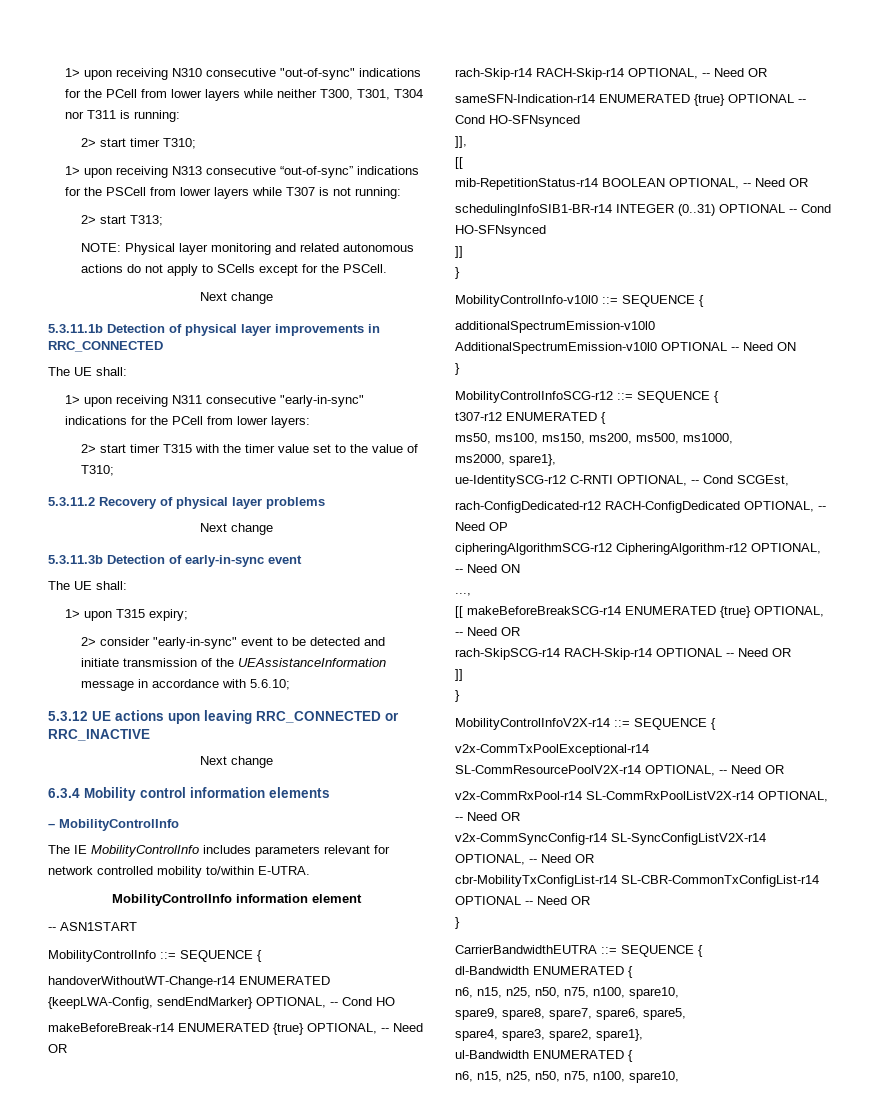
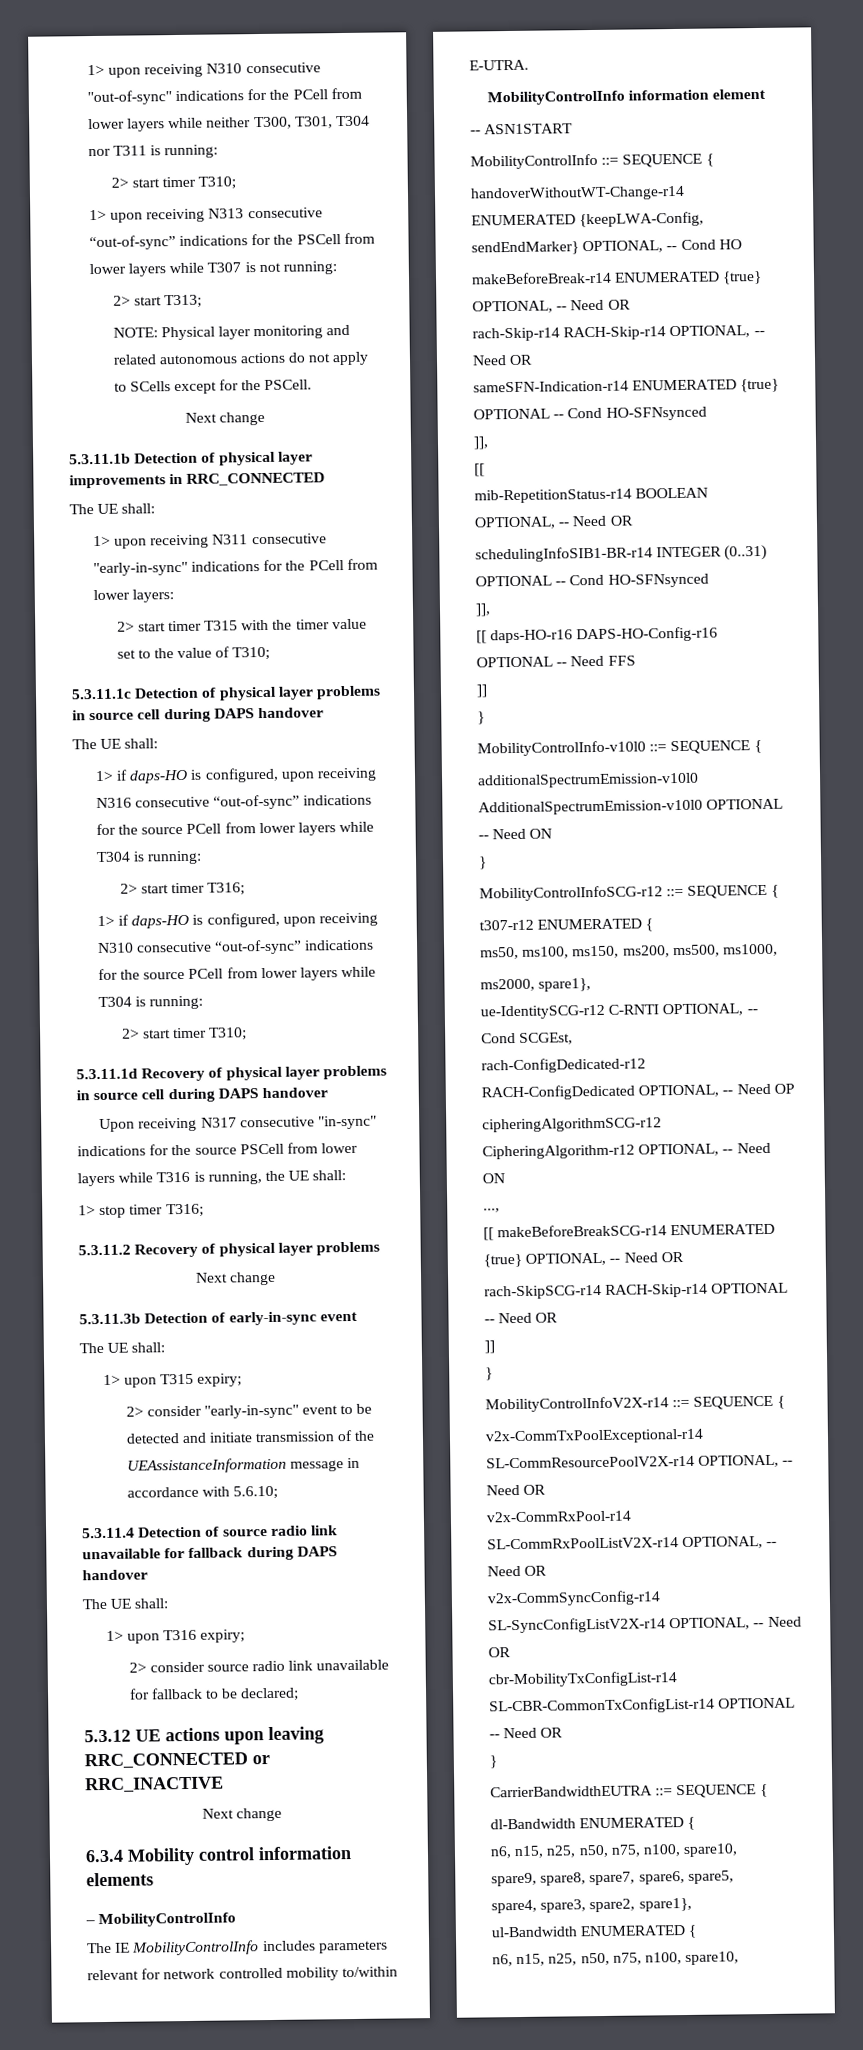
(115, 470) none -> [71,685,381,701] [72,707,324,723] [72,738,159,750] [94,767,377,784] [95,794,373,810] [95,821,375,836] [95,850,203,865] [119,882,246,896] [96,912,378,929] [96,939,375,955] [97,966,377,981] [97,995,204,1010] [121,1027,248,1041] [76,1065,387,1082] [76,1087,328,1103] [99,1115,378,1133] [77,1142,359,1157] [77,1170,347,1187] [78,1203,204,1219] // 5.3.11.1c Detection of physical layer problems in source cell during DAPS handover // The UE shall: // 1> if daps-HO is configured, upon receiving N316 consecutive “out-of-sync” indications for the source PCell from lower layers while T304 is running: // 2> start timer T316; // 1> if daps-HO is configured, upon receiving N310 consecutive “out-of-sync” indications for the source PCell from lower layers while T304 is running: // 2> start timer T310; // 5.3.11.1d Recovery of physical layer problems in source cell during DAPS handover // Upon receiving N317 consecutive "in-sync" indications for the source PSCell from lower layers while T316 is running, the UE shall: // 1> stop timer T316;
(291, 684) none -> [82,1525,338,1539] [82,1546,338,1561] [82,1569,148,1581] [82,1598,170,1610] [105,1629,246,1644] [128,1659,390,1673] [128,1687,300,1702] // 5.3.11.4 Detection of source radio link unavailable for fallback during DAPS handover // The UE shall: // 1> upon T316 expiry; // 2> consider source radio link unavailable for fallback to be declared;
(546, 231) none -> [475,603,491,617] [476,626,719,644] [476,655,636,668] // ]], // [[ daps-HO-r16 DAPS-HO-Config-r16 OPTIONAL -- Need FFS

